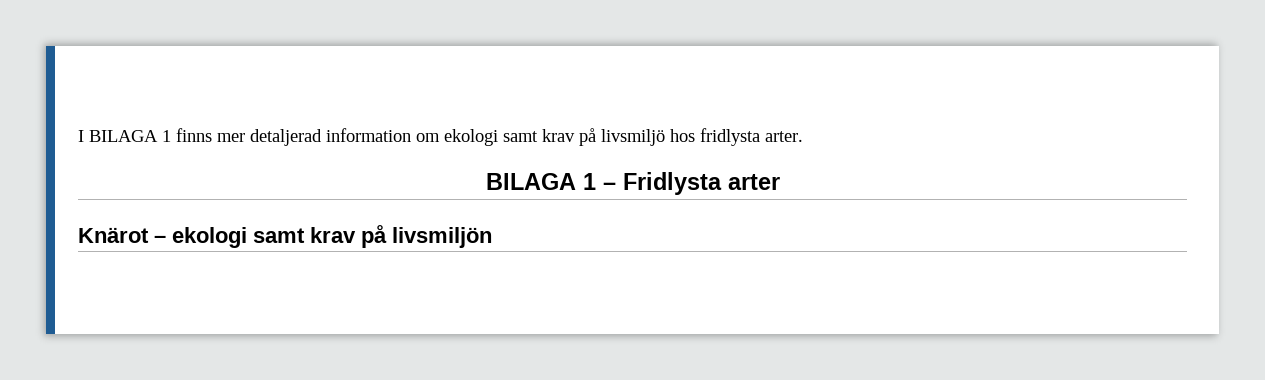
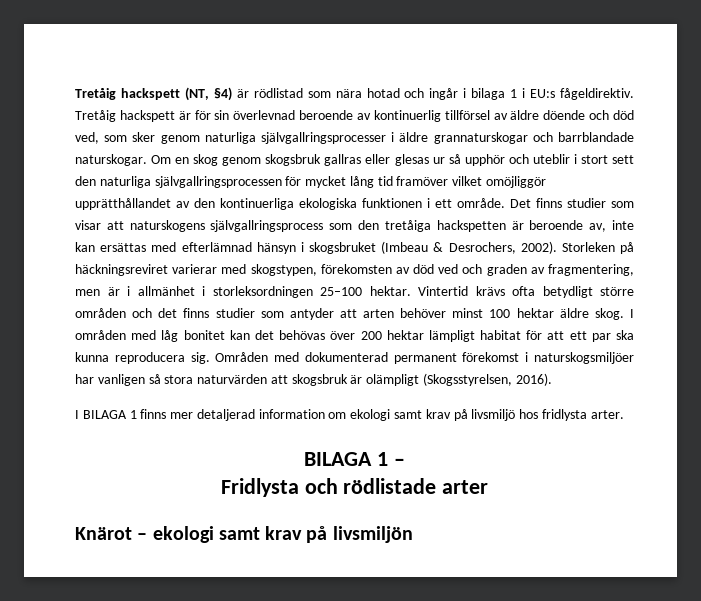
(78, 136) none -> [75,87,634,101] [75,110,634,122] [75,132,634,144] [75,154,634,166] [75,176,547,188] [75,198,634,210] [75,220,634,232] [75,241,635,254] [75,264,634,276] [75,286,634,298] [75,308,634,320] [75,330,634,342] [75,352,634,364] [75,373,552,386] Tretåig hackspett (NT, §4) är rödlistad som nära hotad och ingår i bilaga 1 i EU:s fågeldirektiv. Tretåig hackspett är för sin överlevnad beroende av kontinuerlig tillförsel av äldre döende och död ved, som sker genom naturliga självgallringsprocesser i äldre grannaturskogar och barrblandade naturskogar. Om en skog genom skogsbruk gallras eller glesas ur så upphör och uteblir i stort sett den naturliga självgallringsprocessen för mycket lång tid framöver vilket omöjliggör upprätthållandet av den kontinuerliga ekologiska funktionen i ett område. Det finns studier som visar att naturskogens självgallringsprocess som den tretåiga hackspetten är beroende av, inte kan ersättas med efterlämnad hänsyn i skogsbruket (Imbeau & Desrochers, 2002). Storleken på häckningsreviret varierar med skogstypen, förekomsten av död ved och graden av fragmentering, men är i allmänhet i storleksordningen 25–100 hektar. Vintertid krävs ofta betydligt större områden och det finns studier som antyder att arten behöver minst 100 hektar äldre skog. I områden med låg bonitet kan det behövas över 200 hektar lämpligt habitat för att ett par ska kunna reproducera sig. Områden med dokumenterad permanent förekomst i naturskogsmiljöer har vanligen så stora naturvärden att skogsbruk är olämpligt (Skogsstyrelsen, 2016). //
[622,172,722,195] Fridlysta -> [220,478,437,497] // Fridlysta och rödlistade

